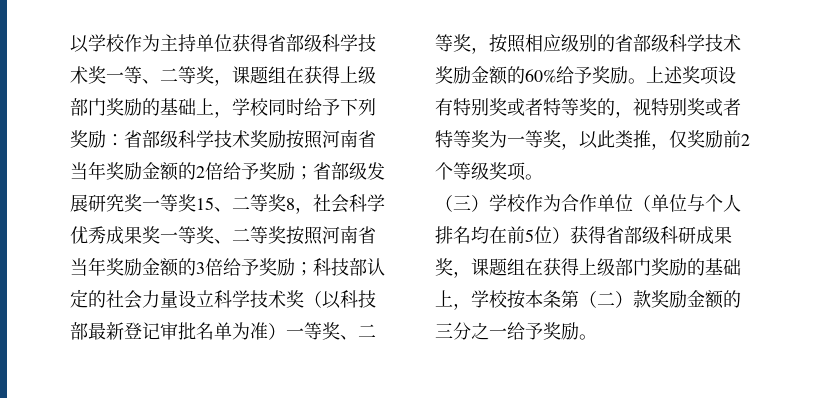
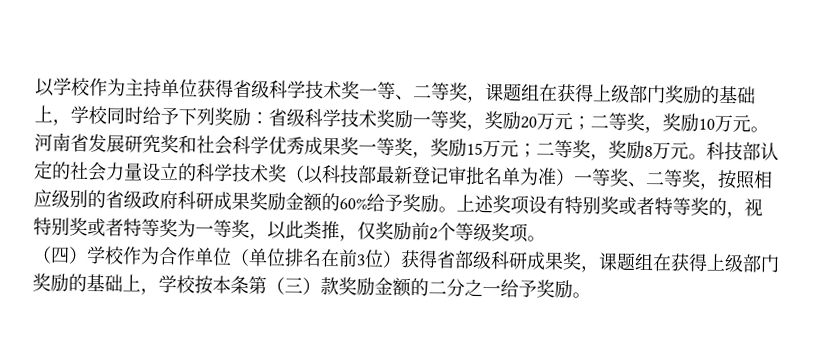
[286,34,304,52] 部 -> (252, 89) none
[142,129,376,149] [70,161,385,181] [70,194,313,214] 部级科学技术奖励按照河南省当年奖励金额的2倍给予奖励；省部级发展研究奖一等奖15、二等奖8， -> [286,108,769,134] [34,132,197,154] 级科学技术奖励一等奖，奖励20万元；二等奖，奖励10万元。河南省发展研究奖和
[214,225,376,245] [70,257,313,277] 、二等奖按照河南省当年奖励金额的3倍给予奖励； -> [412,138,707,161] ，奖励15万元；二等奖，奖励8万元。
(214, 298) none -> [177,163,197,182] 的
[633,34,741,52] 部级科学技术 -> [123,190,250,211] 级政府科研成果
[453,195,471,210] 三 -> [50,246,70,264] 四
[687,194,741,212] [435,226,534,244] 与个人排名均在前5 -> [284,248,366,268] 排名在前3
[597,292,615,306] 二 -> [284,277,303,293] 三
[435,323,453,338] 三 -> [428,280,447,295] 二

